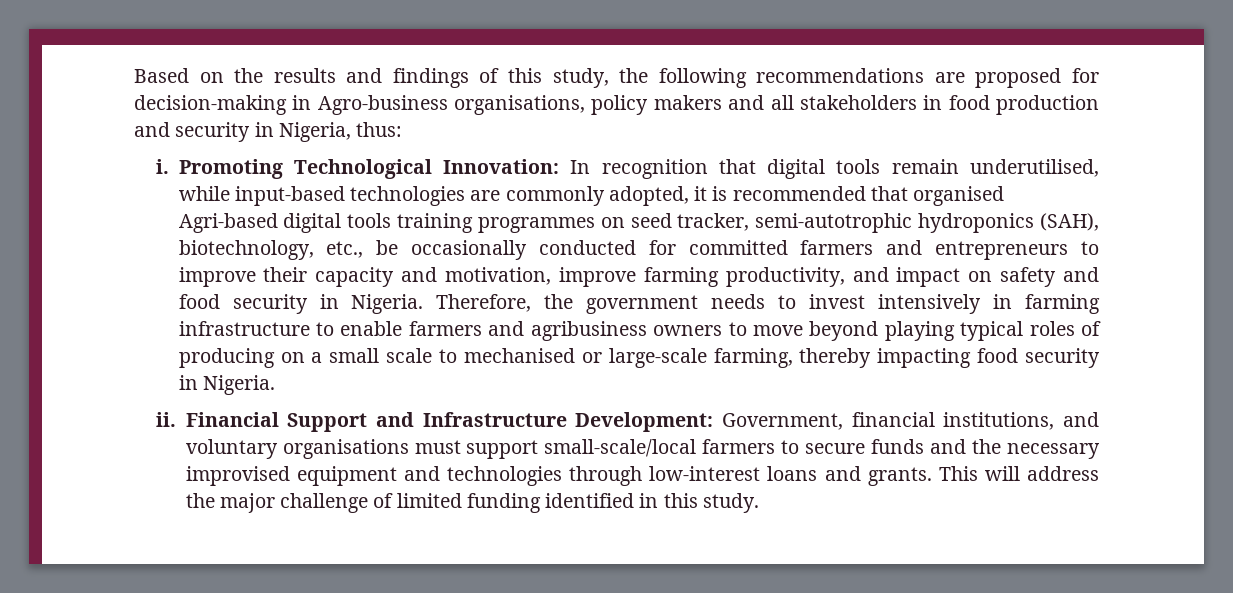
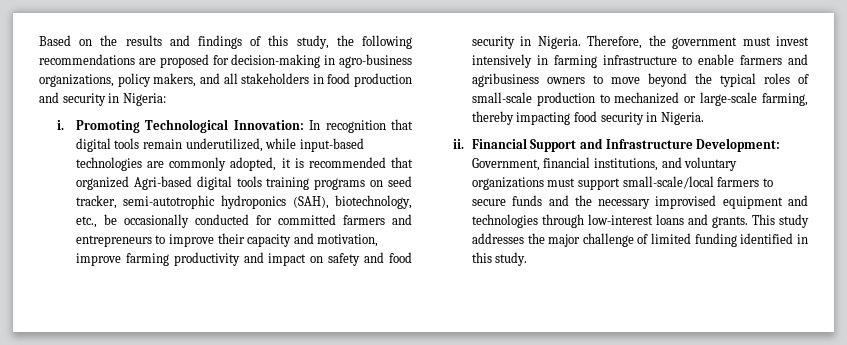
[317,95,722,115] Agro-business organisations, policy makers -> [339,54,412,68] [39,73,197,87] agro-business organizations, policy makers,
[278,122,403,142] Nigeria, thus: -> [122,93,166,106] Nigeria:
[969,159,1099,177] underutilised, -> [185,138,263,152] underutilized,
[913,186,1005,206] organised -> [75,176,129,190] organized
[477,217,595,233] programmes -> [314,178,366,190] programs
[725,267,845,287] productivity, -> [173,252,240,266] productivity
[711,294,797,309] needs to -> [742,37,771,46] must
[884,321,955,341] playing -> [694,73,712,84] the
[178,348,575,368] producing on a small scale to mechanised -> [471,92,680,106] small-scale production to mechanized
[282,439,409,459] organisations -> [471,177,544,190] organizations
[984,466,1099,481] will address -> [779,214,809,228] [471,233,524,244] study addresses

